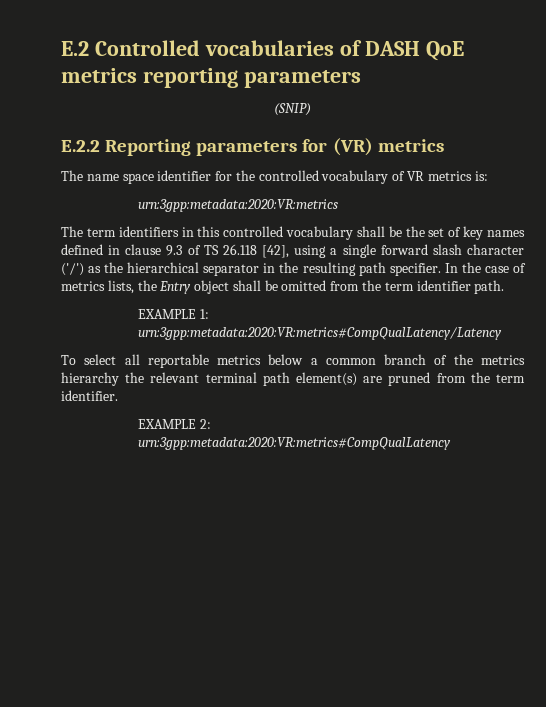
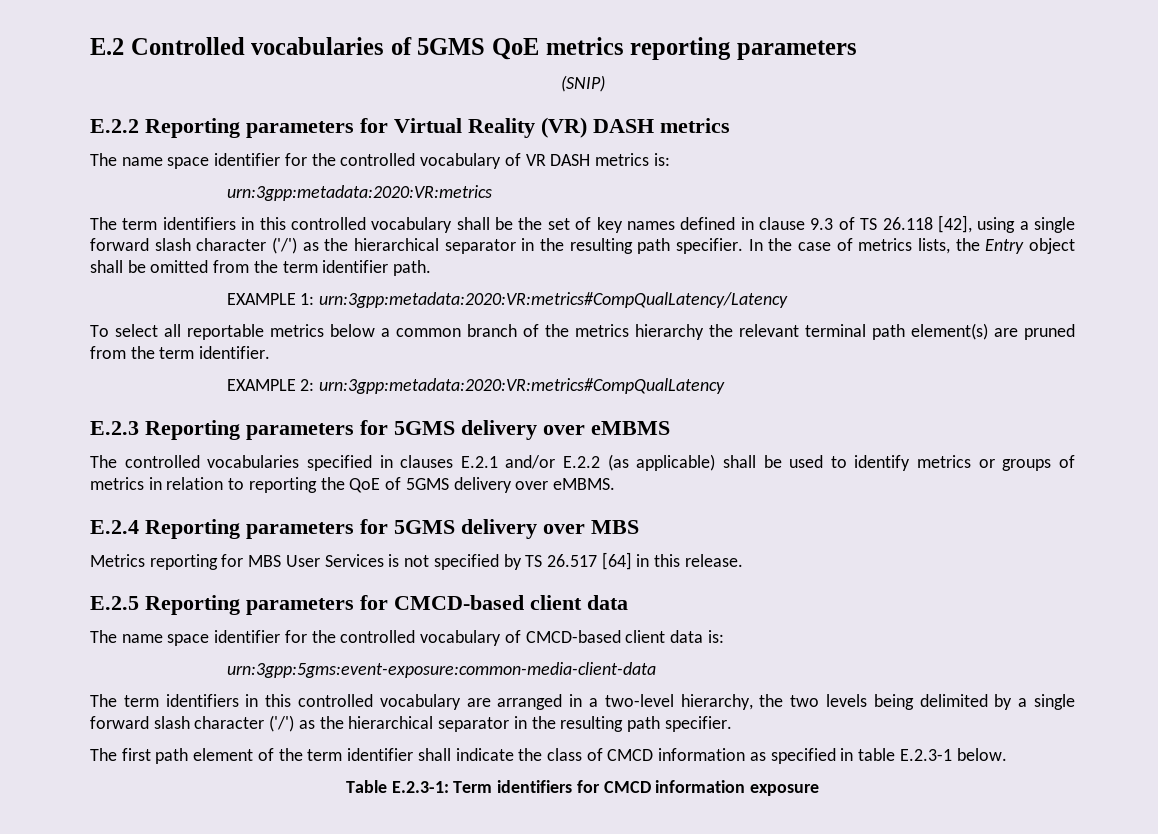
[364,41,420,56] DASH -> [417,38,486,55] 5GMS
[332,138,373,156] (VR) -> [394,117,654,138] Virtual Reality (VR) DASH
(425, 176) none -> [550,154,591,166] DASH
(452, 443) none -> [90,420,670,440] [90,454,1076,471] [90,477,615,493] [90,519,639,539] [90,552,743,570] [90,595,628,615] [90,630,724,646] [226,662,656,678] [90,694,1075,710] [90,715,732,732] [90,748,1007,764] [345,780,820,796] // E.2.3 Reporting parameters for 5GMS delivery over eMBMS // The controlled vocabularies specified in clauses E.2.1 and/or E.2.2 (as applicable) shall be used to identify metrics or groups of metrics in relation to reporting the QoE of 5GMS delivery over eMBMS. // E.2.4 Reporting parameters for 5GMS delivery over MBS // Metrics reporting for MBS User Services is not specified by TS 26.517 [64] in this release. // E.2.5 Reporting parameters for CMCD-based client data // The name space identifier for the controlled vocabulary of CMCD-based client data is: // urn:3gpp:5gms:event-exposure:common-media-client-data // The term identifiers in this controlled vocabulary are arranged in a two-level hierarchy, the two levels being delimited by a single forward slash character ('/') as the hierarchical separator in the resulting path specifier. // The first path element of the term identifier shall indicate the class of CMCD information as specified in table E.2.3-1 below. // Table E.2.3-1: Term identifiers for CMCD information exposure

